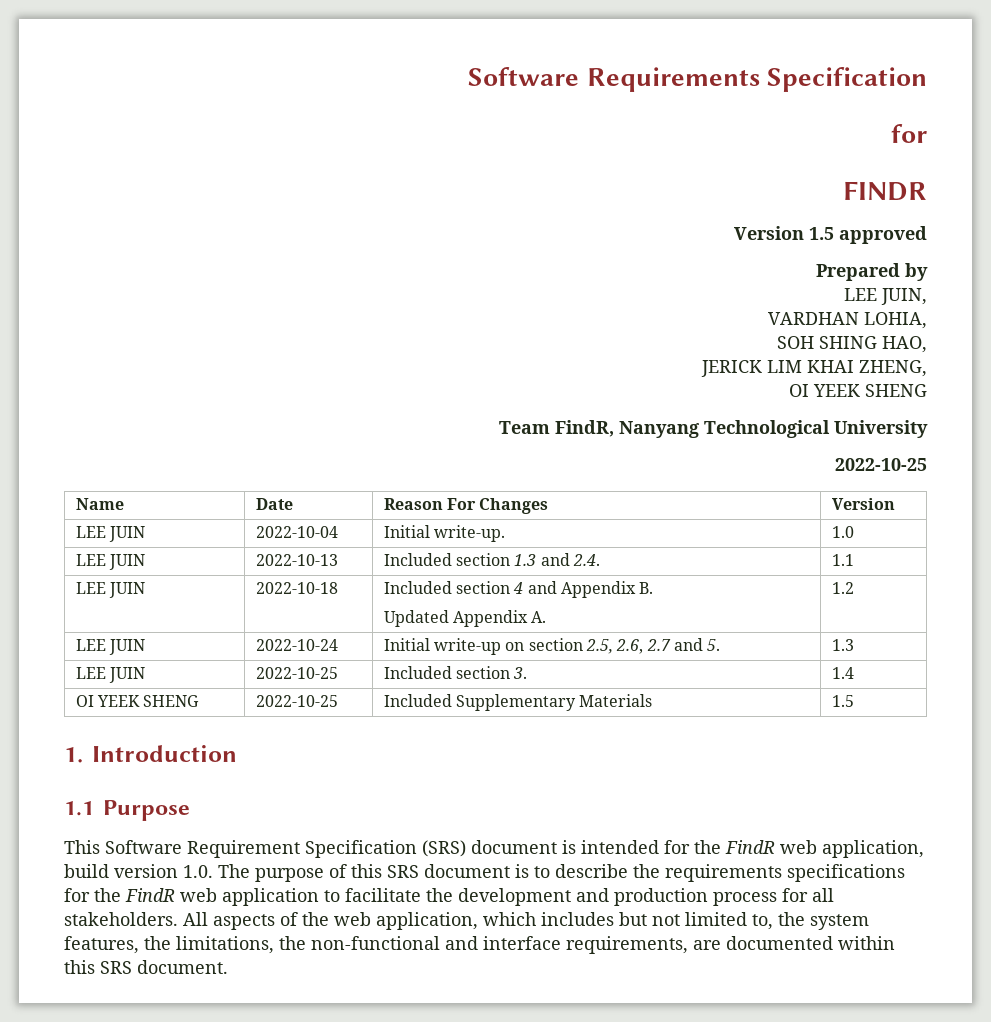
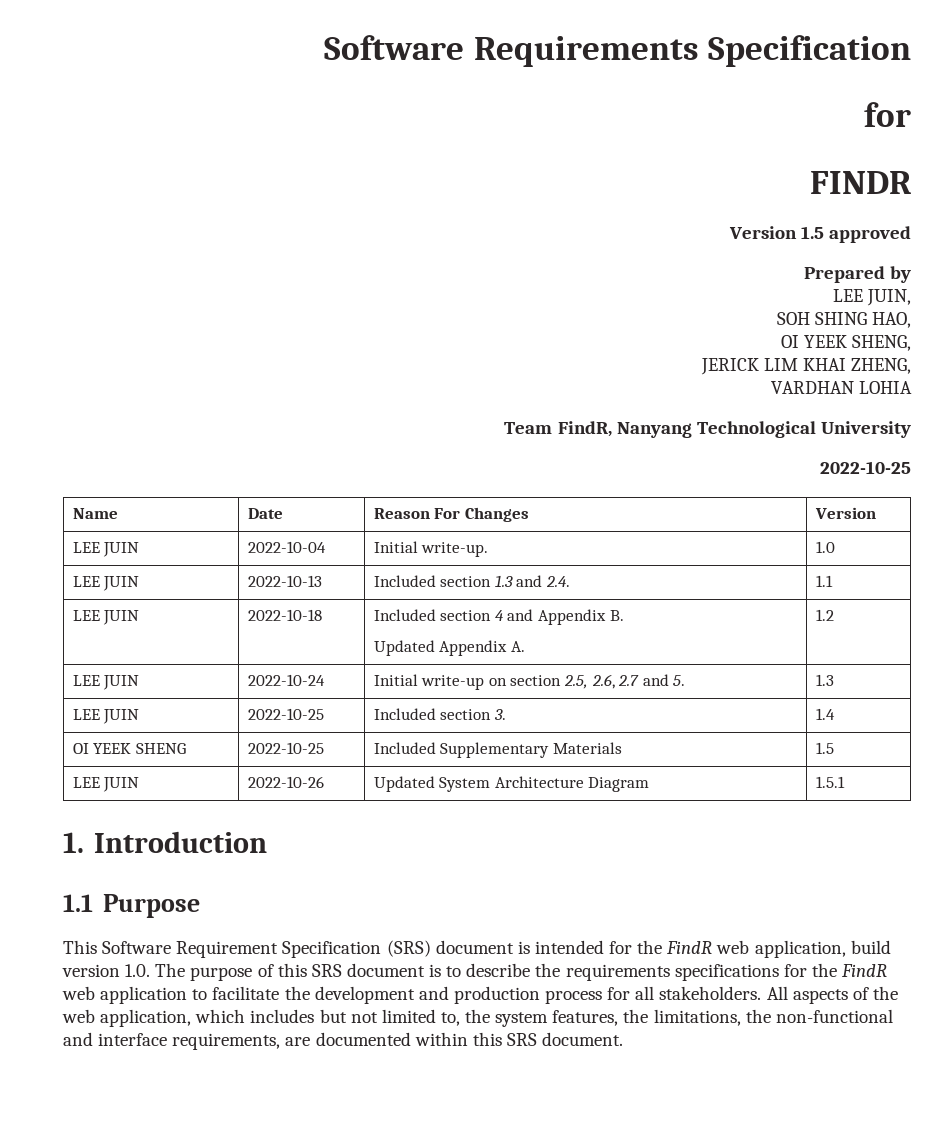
[768,312,927,329] // VARDHAN LOHIA, -> (911, 297) none
(927, 344) none -> [780,335,911,351] // OI YEEK SHENG,
[789,384,927,397] OI YEEK SHENG -> [770,381,912,394] VARDHAN LOHIA
(854, 701) none -> [72,777,140,792] [247,776,324,788] [373,776,650,792] [815,776,845,788] // LEE JUIN | 2022-10-26 | Updated System Architecture Diagram | 1.5.1

